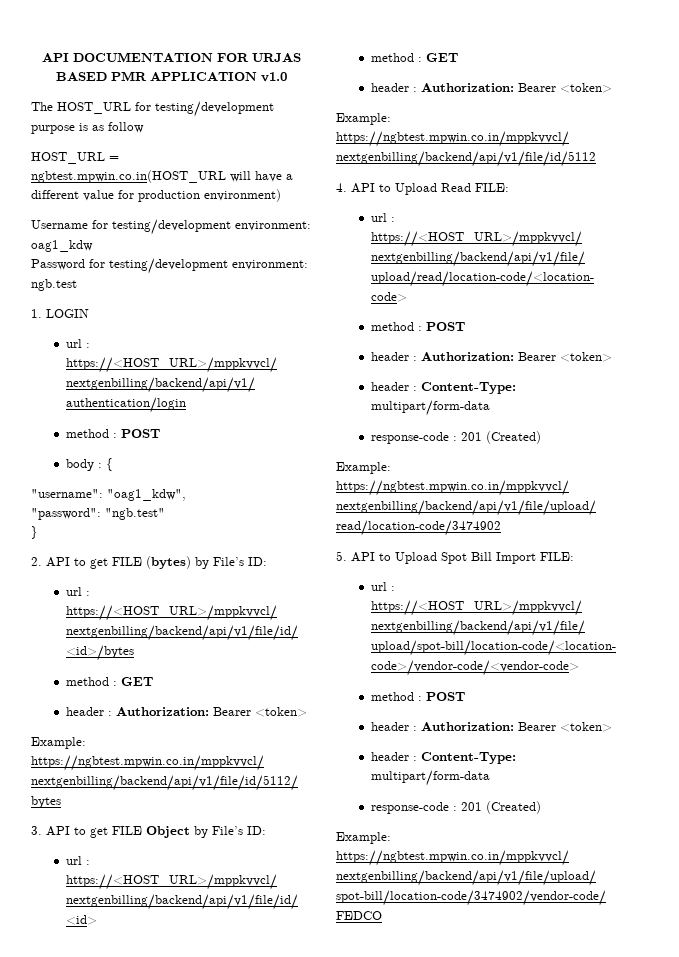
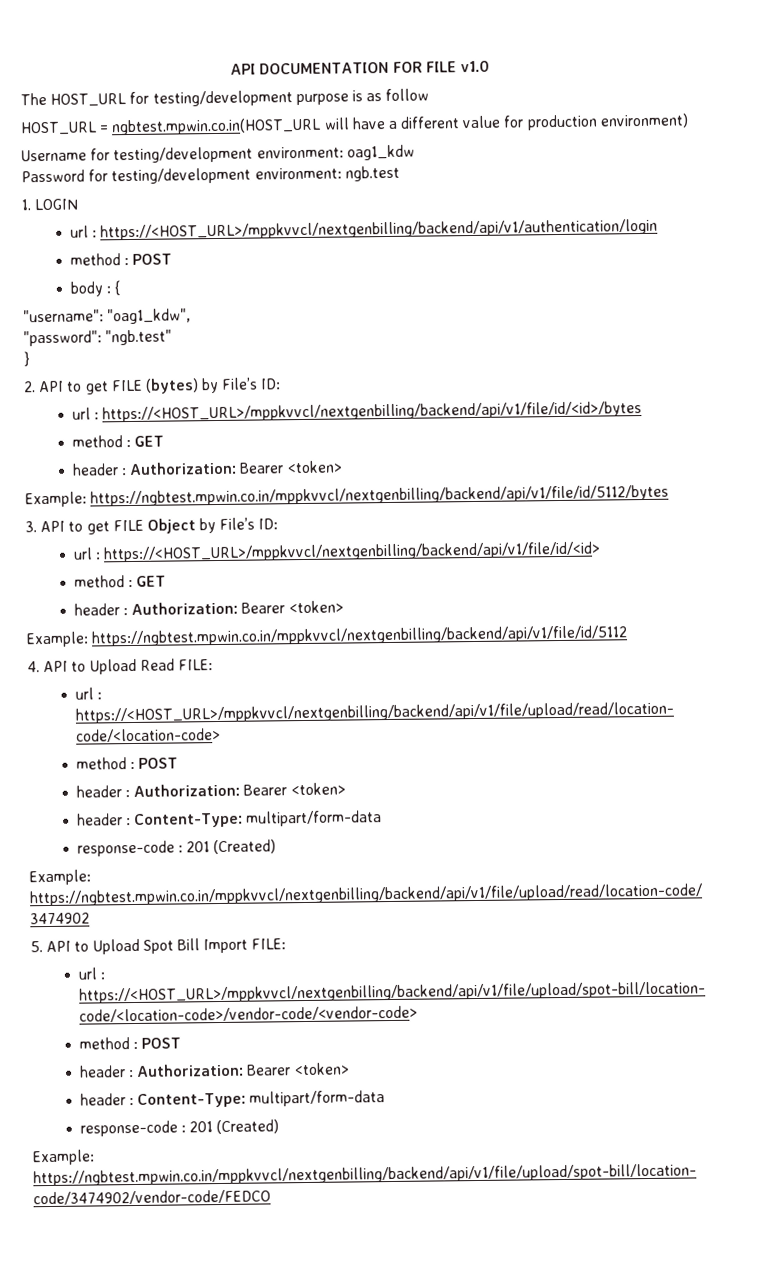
[252,53,301,62] [56,71,257,81] URJAS BASED PMR APPLICATION -> [425,61,457,73] FILE

